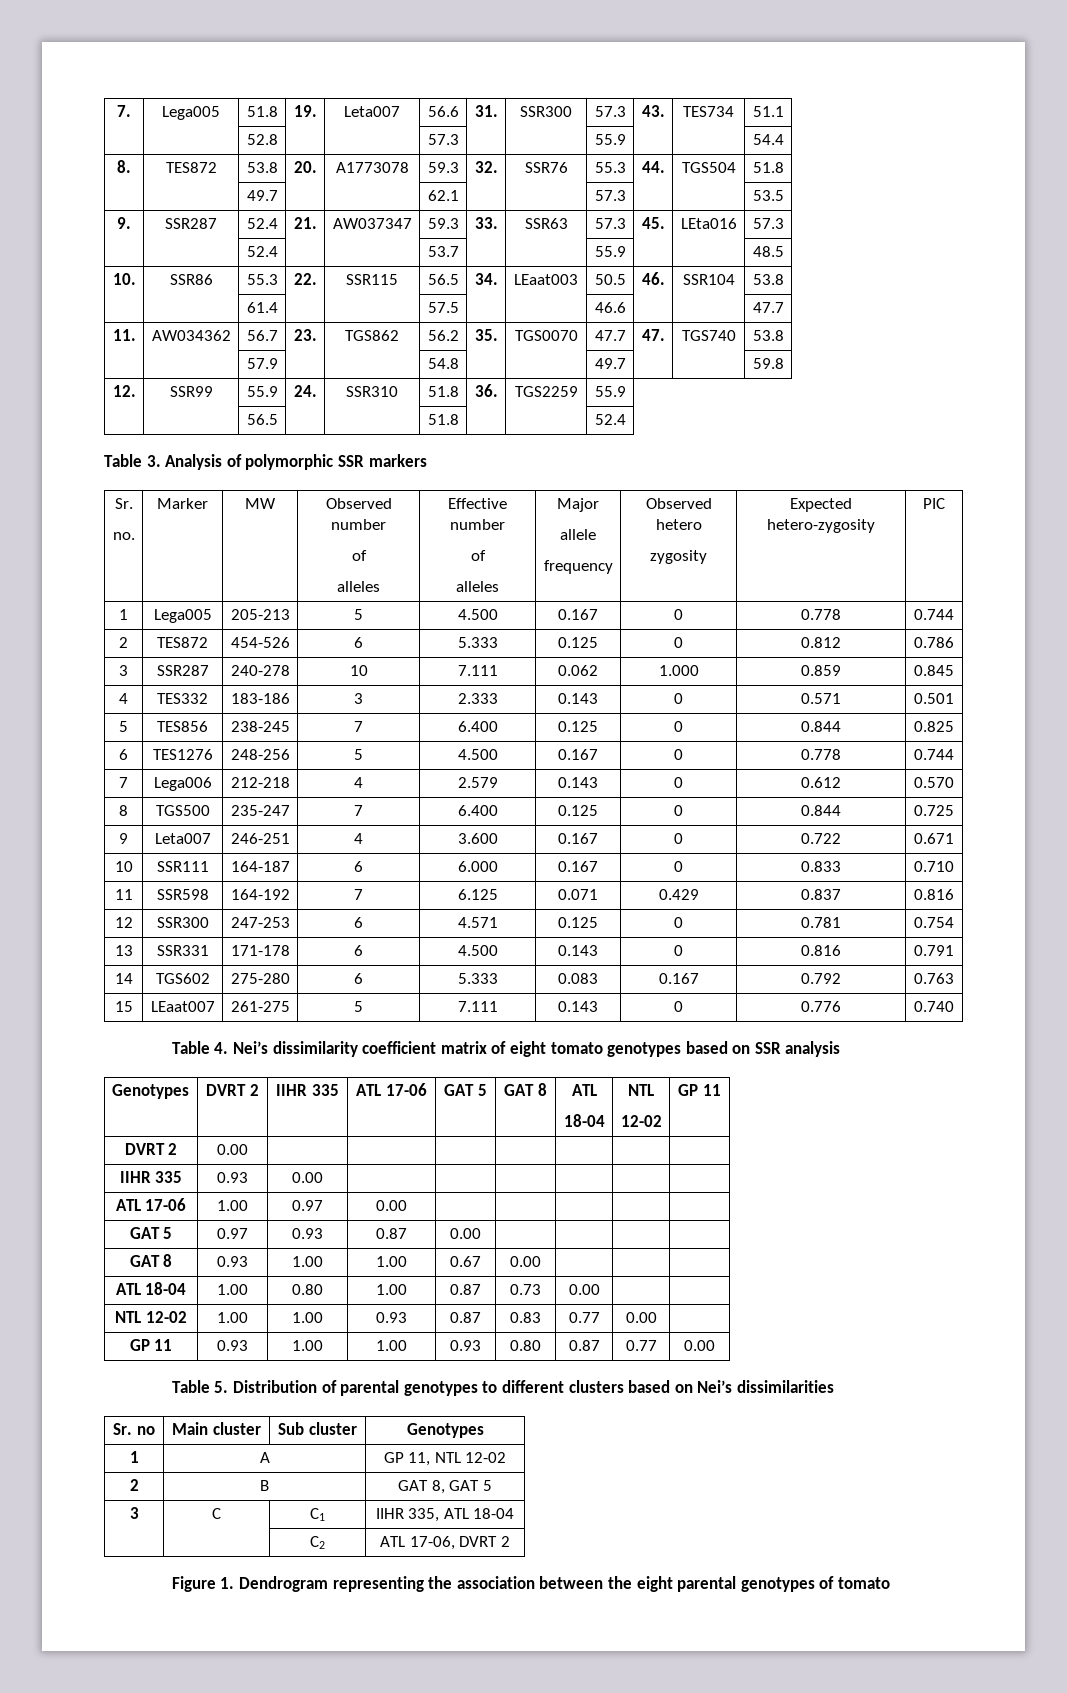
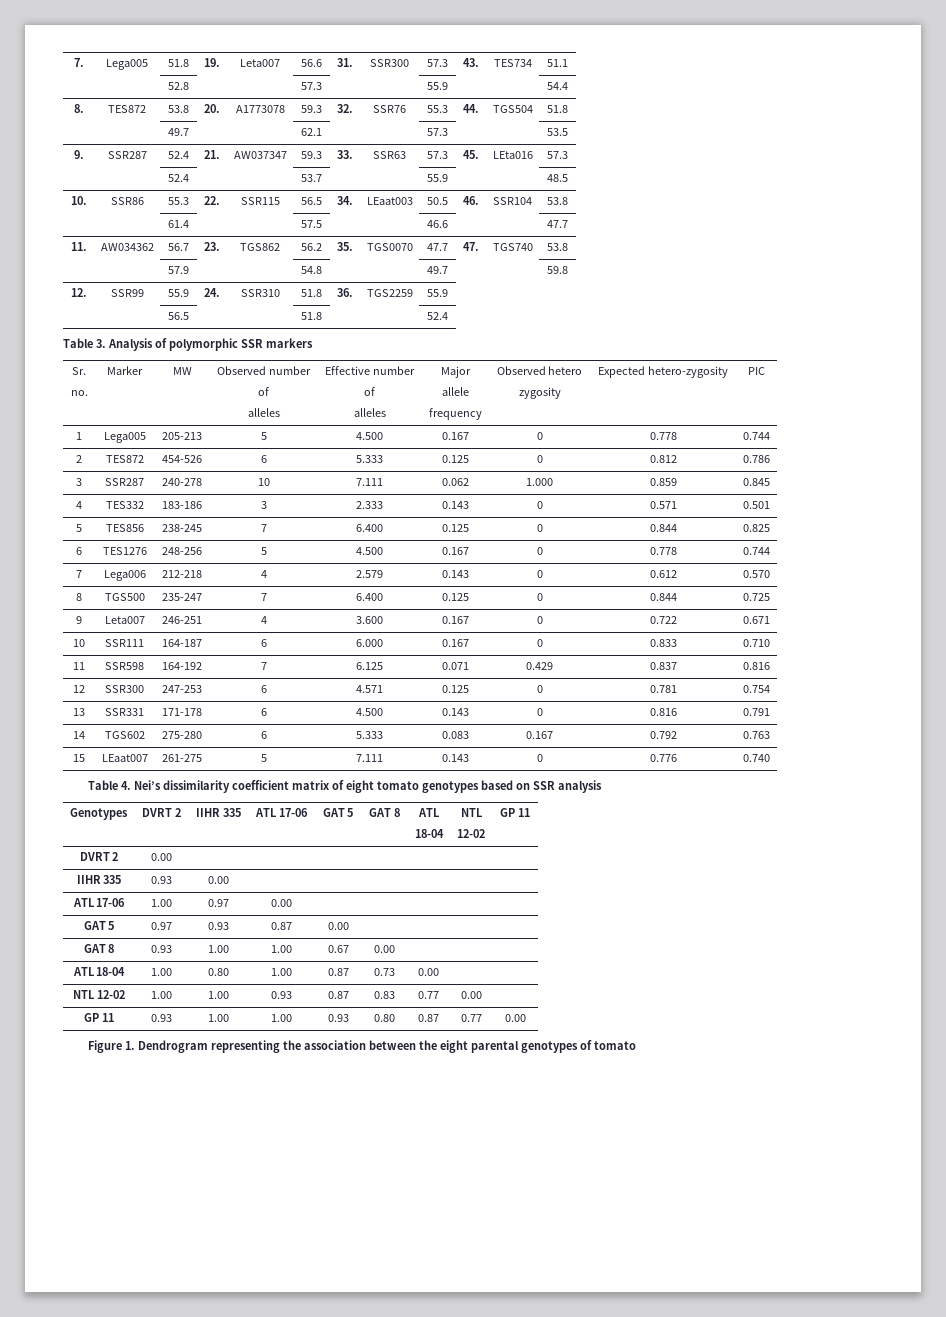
[171,1380,834,1396] [113,1423,155,1435] [172,1422,261,1435] [278,1422,357,1435] [406,1423,484,1438] [129,1451,139,1463] [259,1452,270,1463] [383,1452,507,1466] [129,1479,139,1491] [260,1480,269,1491] [398,1480,492,1494] [129,1507,139,1519] [212,1508,221,1519] [310,1508,325,1521] [375,1508,515,1522] [310,1536,325,1549] [380,1536,510,1550] // Table 5. Distribution of parental genotypes to different clusters based on Nei’s dissimilarities // Sr. no | Main cluster | Sub cluster | Genotypes // 1 | A | GP 11, NTL 12-02 // 2 | B | GAT 8, GAT 5 // 3 | C | C1 | IIHR 335, ATL 18-04 // | | C2 | ATL 17-06, DVRT 2 -> (526, 1018) none

